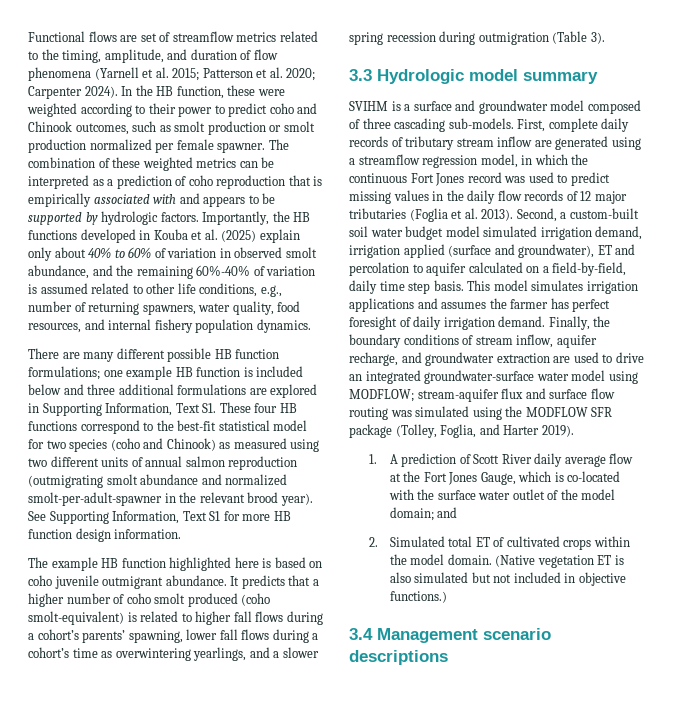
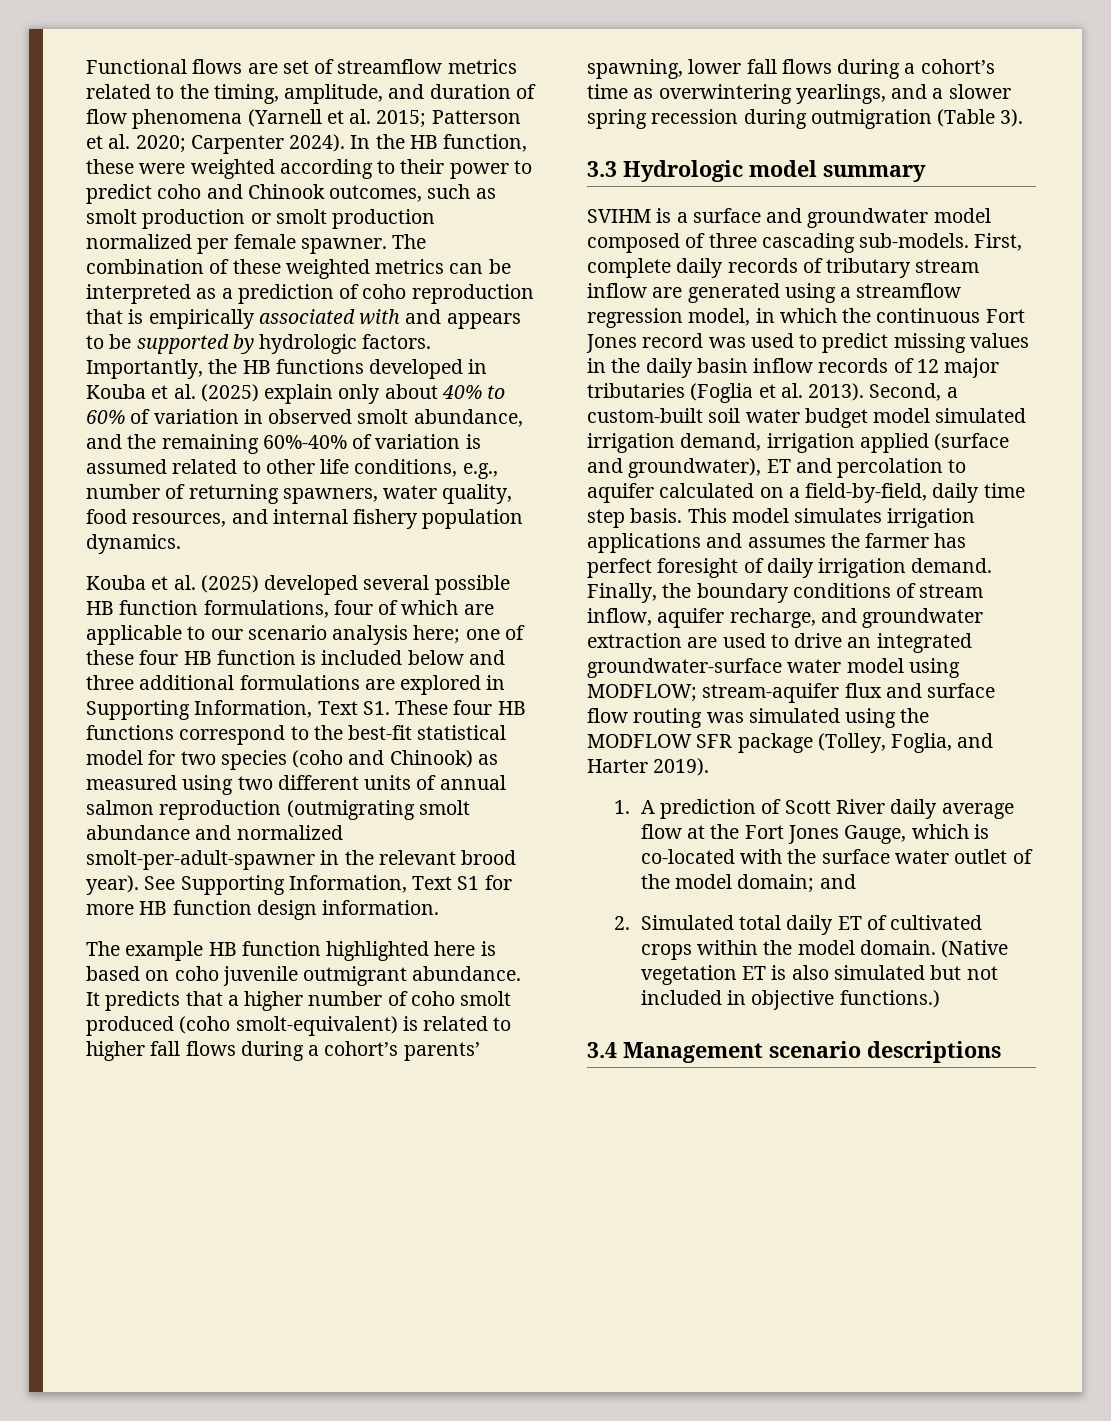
[28,348,280,362] [28,366,173,380] There are many different possible HB function formulations; one example -> [86,575,510,595] [86,600,494,618] [86,625,525,645] [86,650,179,665] Kouba et al. (2025) developed several possible HB function formulations, four of which are applicable to our scenario analysis here; one of these four
[497,190,522,201] flow -> [696,358,814,373] basin inflow
(473, 541) none -> [786,915,834,935] daily

